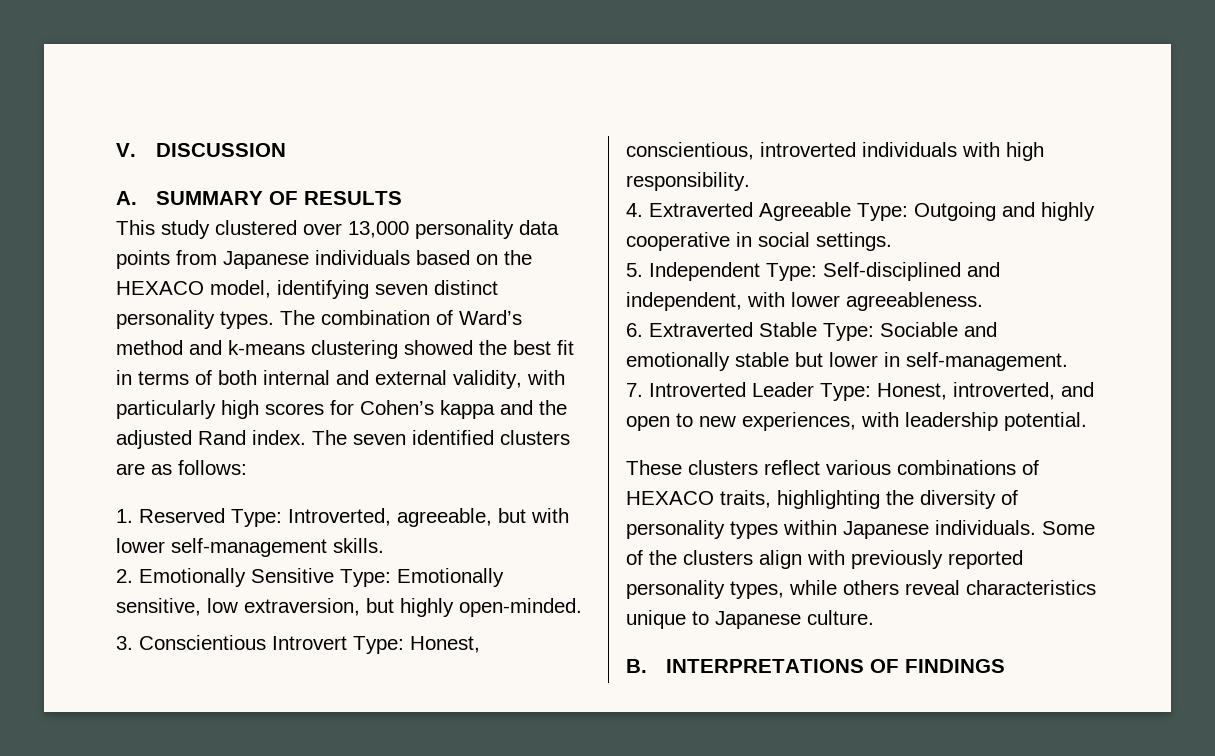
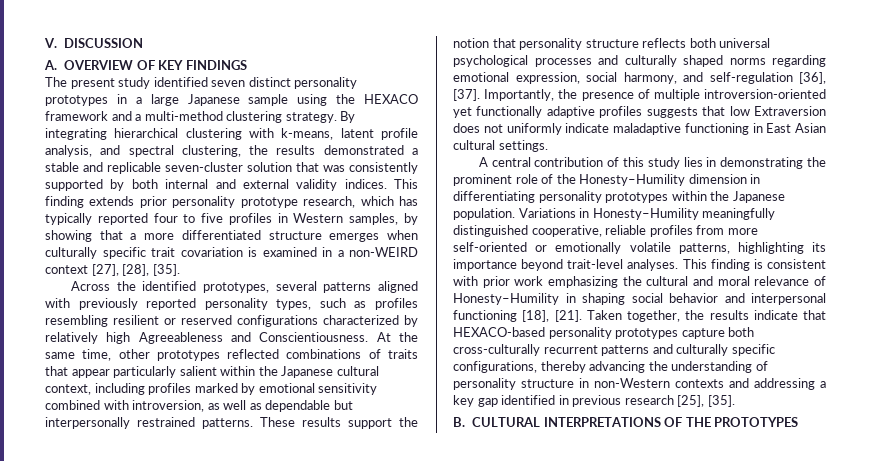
[156,191,403,205] [116,220,559,239] [116,250,532,269] [116,280,498,299] [116,310,522,329] [116,340,574,359] [116,370,565,389] [116,400,567,419] [116,430,570,449] [116,460,247,475] [116,508,569,527] [116,538,384,557] [116,568,504,587] [116,598,582,617] [116,635,480,654] [626,142,1044,161] [626,172,750,191] [626,202,1095,221] [626,232,892,251] [626,262,1000,281] [626,292,983,311] [626,322,997,341] [626,352,1068,371] [626,382,1094,401] [626,412,1087,431] [626,460,1039,475] [626,490,1018,509] [626,520,1095,539] [626,550,802,569] SUMMARY OF RESULTS // This study clustered over 13,000 personality data points from Japanese individuals based on the HEXACO model, identifying seven distinct personality types. The combination of Ward’s method and k-means clustering showed the best fit in terms of both internal and external validity, with particularly high scores for Cohen’s kappa and the adjusted Rand index. The seven identified clusters are as follows: // 1. Reserved Type: Introverted, agreeable, but with lower self-management skills. // 2. Emotionally Sensitive Type: Emotionally sensitive, low extraversion, but highly open-minded. // 3. Conscientious Introvert Type: Honest, conscientious, introverted individuals with high responsibility. // 4. Extraverted Agreeable Type: Outgoing and highly cooperative in social settings. // 5. Independent Type: Self-disciplined and independent, with lower agreeableness. // 6. Extraverted Stable Type: Sociable and emotionally stable but lower in self-management. // 7. Introverted Leader Type: Honest, introverted, and open to new experiences, with leadership potential. // These clusters reflect various combinations of HEXACO traits, highlighting the diversity of personality types within Japanese individuals. Some of the clusters align -> [64,60,247,70] [45,77,358,89] [45,94,418,106] [45,111,356,123] [45,128,418,140] [45,145,418,157] [45,162,418,174] [45,179,418,191] [45,196,418,208] [45,213,418,225] [45,230,419,242] [45,247,418,259] [45,264,180,276] [70,281,419,293] OVERVIEW OF KEY FINDINGS // The present study identified seven distinct personality prototypes in a large Japanese sample using the HEXACO framework and a multi-method clustering strategy. By integrating hierarchical clustering with k-means, latent profile analysis, and spectral clustering, the results demonstrated a stable and replicable seven-cluster solution that was consistently supported by both internal and external validity indices. This finding extends prior personality prototype research, which has typically reported four to five profiles in Western samples, by showing that a more differentiated structure emerges when culturally specific trait covariation is examined in a non-WEIRD context [27], [28], [35]. // Across the identified prototypes, several patterns aligned
[789,580,1096,595] [626,610,874,629] while others reveal characteristics unique to Japanese culture. -> [319,298,418,310] [45,315,418,327] [45,332,418,344] [45,349,418,361] [45,366,379,378] [45,383,378,395] [45,400,353,412] [45,417,418,429] [453,38,771,50] [453,55,826,67] [453,72,826,84] [453,89,826,101] [453,106,826,118] [453,123,826,135] [453,140,548,152] [478,157,826,169] [453,174,761,186] [453,191,785,203] [453,208,776,220] [453,225,758,237] [453,242,826,254] [453,259,826,271] [453,276,826,288] [453,293,826,305] [453,310,826,322] [453,327,755,339] [453,344,775,356] [453,361,768,373] [453,378,826,390] [453,395,735,407] such as profiles resembling resilient or reserved configurations characterized by relatively high Agreeableness and Conscientiousness. At the same time, other prototypes reflected combinations of traits that appear particularly salient within the Japanese cultural context, including profiles marked by emotional sensitivity combined with introversion, as well as dependable but interpersonally restrained patterns. These results support the notion that personality structure reflects both universal psychological processes and culturally shaped norms regarding emotional expression, social harmony, and self-regulation [36], [37]. Importantly, the presence of multiple introversion-oriented yet functionally adaptive profiles suggests that low Extraversion does not uniformly indicate maladaptive functioning in East Asian cultural settings. // A central contribution of this study lies in demonstrating the prominent role of the Honesty–Humility dimension in differentiating personality prototypes within the Japanese population. Variations in Honesty–Humility meaningfully distinguished cooperative, reliable profiles from more self-oriented or emotionally volatile patterns, highlighting its importance beyond trait-level analyses. This finding is consistent with prior work emphasizing the cultural and moral relevance of Honesty–Humility in shaping social behavior and interpersonal functioning [18], [21]. Taken together, the results indicate that HEXACO-based personality prototypes capture both cross-culturally recurrent patterns and culturally specific configurations, thereby advancing the understanding of personality structure in non-Western contexts and addressing a key gap identified in previous research [25], [35].
(647, 666) none -> [472,417,541,427] CULTURAL
[905,659,1006,673] FINDINGS -> [685,417,799,427] THE PROTOTYPES

